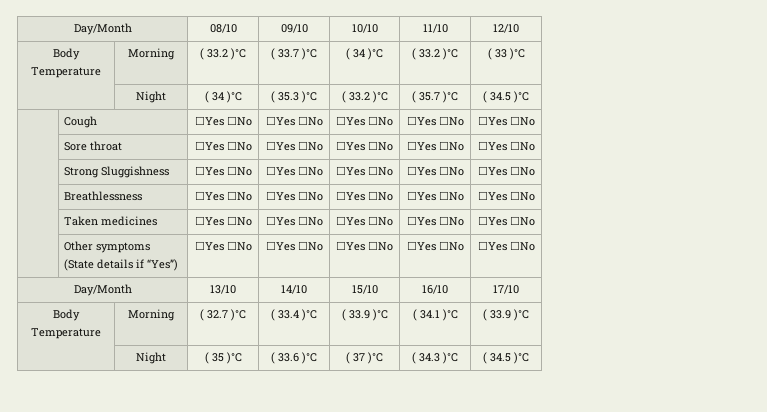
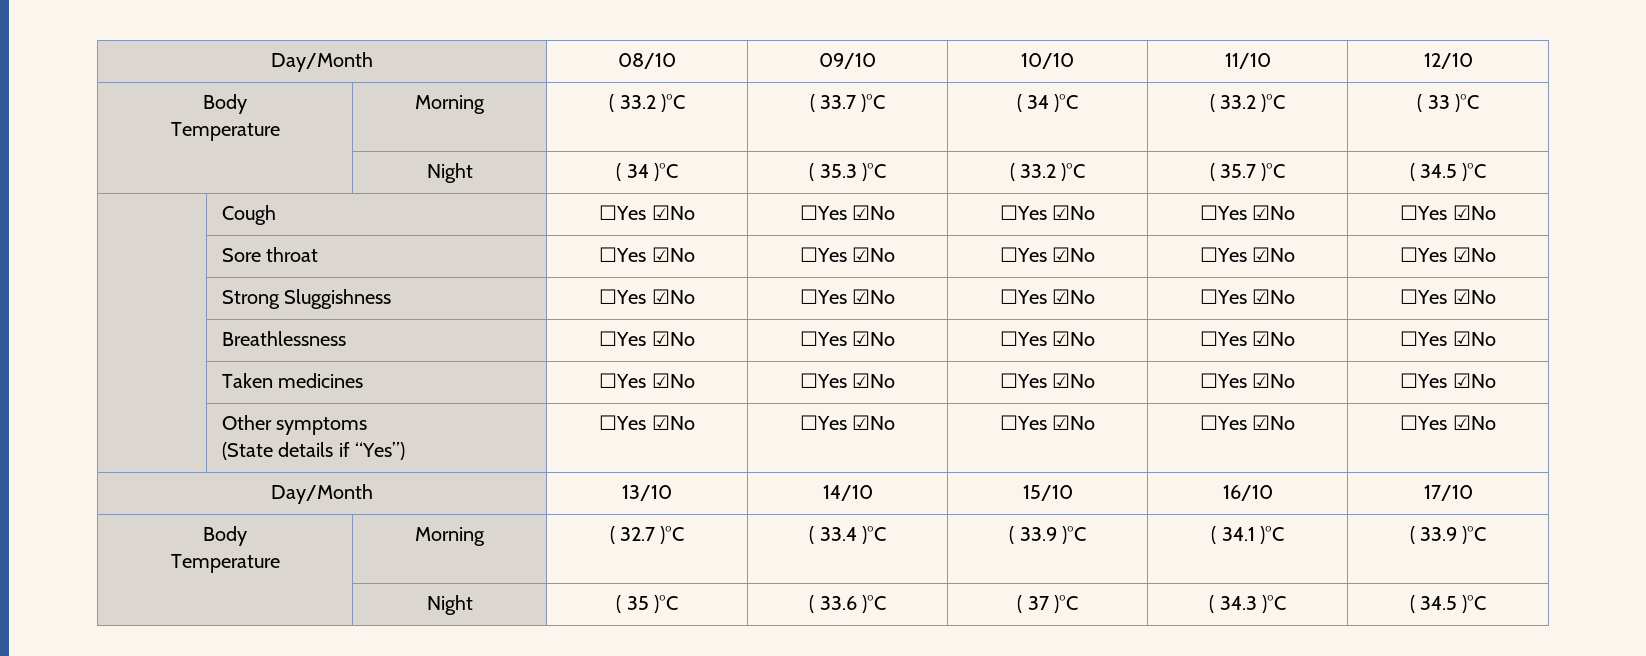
[226,116,252,126] [265,116,323,126] [336,116,393,126] [406,116,464,126] [477,116,535,126] ☐No | ☐Yes ☐No | ☐Yes ☐No | ☐Yes ☐No | ☐Yes ☐No -> [651,205,695,220] [799,205,896,220] [999,205,1096,220] [1199,205,1296,220] [1400,205,1496,220] ☑No | ☐Yes ☑No | ☐Yes ☑No | ☐Yes ☑No | ☐Yes ☑No
[226,141,252,151] [265,141,323,151] [336,141,393,151] [406,141,464,151] [477,141,535,151] ☐No | ☐Yes ☐No | ☐Yes ☐No | ☐Yes ☐No | ☐Yes ☐No -> [651,247,695,262] [799,247,896,262] [999,247,1096,262] [1199,247,1296,262] [1400,247,1496,262] ☑No | ☐Yes ☑No | ☐Yes ☑No | ☐Yes ☑No | ☐Yes ☑No
[226,166,252,176] [265,166,323,176] [336,166,393,176] [406,166,464,176] [477,166,535,176] ☐No | ☐Yes ☐No | ☐Yes ☐No | ☐Yes ☐No | ☐Yes ☐No -> [651,289,695,304] [799,289,896,304] [999,289,1096,304] [1199,289,1296,304] [1400,289,1496,304] ☑No | ☐Yes ☑No | ☐Yes ☑No | ☐Yes ☑No | ☐Yes ☑No
[226,191,252,201] [265,191,323,201] [336,191,393,201] [406,191,464,201] [477,191,535,201] ☐No | ☐Yes ☐No | ☐Yes ☐No | ☐Yes ☐No | ☐Yes ☐No -> [651,331,695,346] [799,331,896,346] [999,331,1096,346] [1199,331,1296,346] [1400,331,1496,346] ☑No | ☐Yes ☑No | ☐Yes ☑No | ☐Yes ☑No | ☐Yes ☑No
[226,216,252,226] [265,216,323,226] [336,216,393,226] [406,216,464,226] [477,216,535,226] ☐No | ☐Yes ☐No | ☐Yes ☐No | ☐Yes ☐No | ☐Yes ☐No -> [651,373,695,388] [799,373,896,388] [999,373,1096,388] [1199,373,1296,388] [1400,373,1496,388] ☑No | ☐Yes ☑No | ☐Yes ☑No | ☐Yes ☑No | ☐Yes ☑No
[226,241,252,251] [265,241,323,251] [336,241,393,251] [406,241,464,251] [477,241,535,251] ☐No | ☐Yes ☐No | ☐Yes ☐No | ☐Yes ☐No | ☐Yes ☐No -> [651,415,695,430] [799,415,896,430] [999,415,1096,430] [1199,415,1296,430] [1400,415,1496,430] ☑No | ☐Yes ☑No | ☐Yes ☑No | ☐Yes ☑No | ☐Yes ☑No

